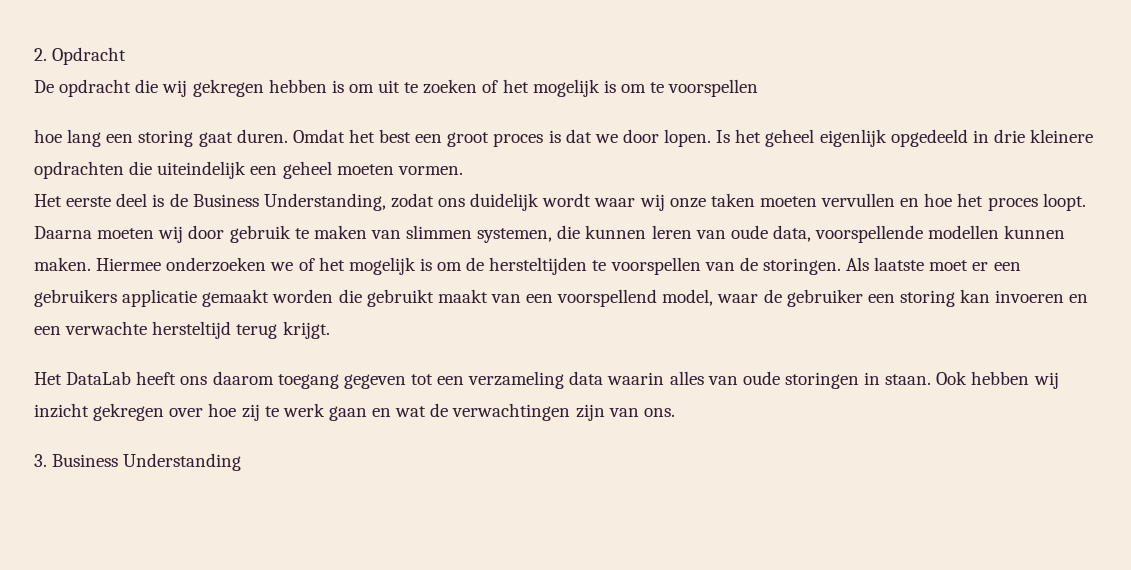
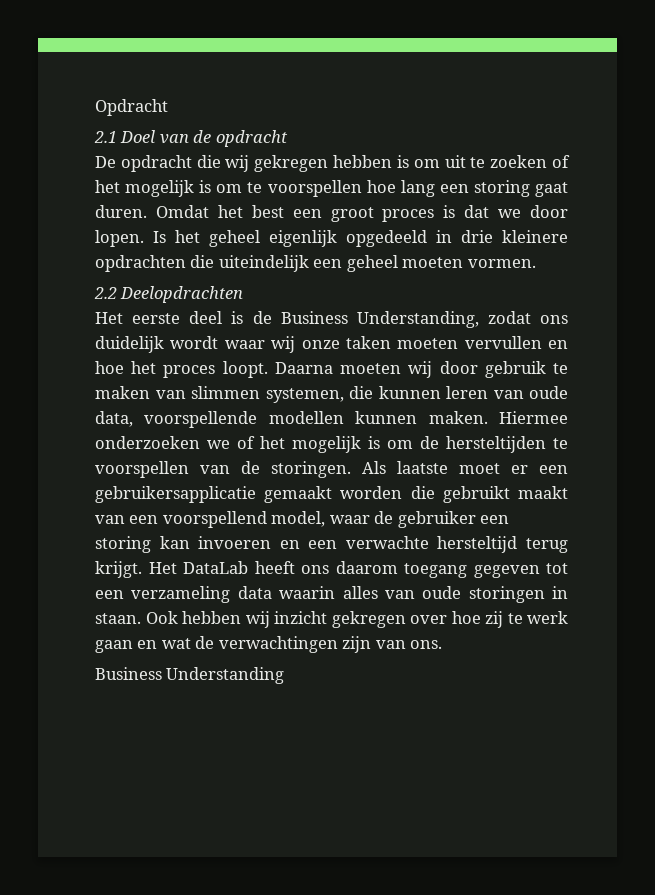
[34,48,47,61] 2. -> (95, 107) none
(127, 56) none -> [94,130,288,147] // 2.1 Doel van de opdracht
(759, 88) // -> (362, 188) none
(463, 170) none -> [94,286,244,303] // 2.2 Deelopdrachten
[34,289,198,307] gebruikers applicatie -> [95,486,256,503] gebruikersapplicatie
(330, 330) // -> (142, 569) none
[34,454,47,467] 3. -> (443, 644) none

